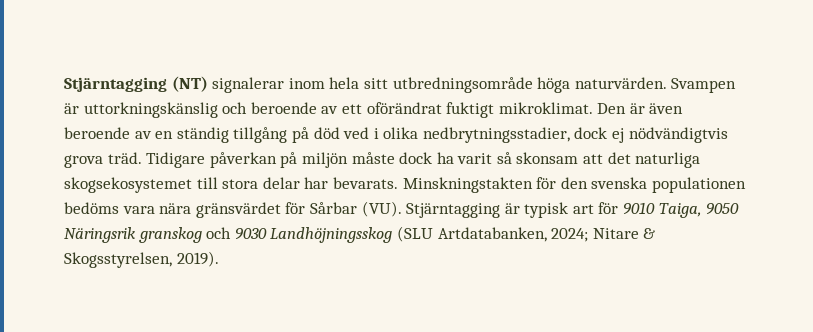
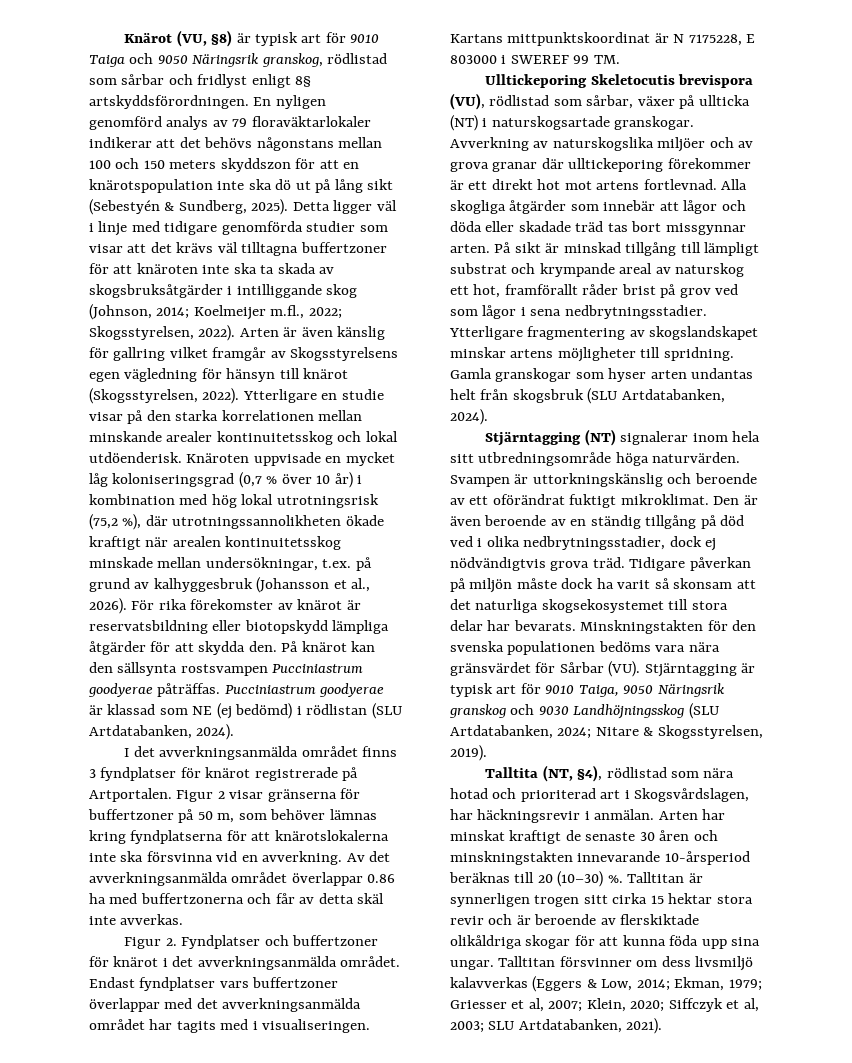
(64, 84) none -> [124,30,380,47] [89,53,388,67] [89,74,312,88] [89,95,326,109] [89,116,371,130] [89,137,383,151] [89,158,360,172] [89,179,394,193] [89,199,397,215] [89,221,388,236] [89,242,387,256] [89,263,335,274] [89,284,358,298] [89,304,342,320] [89,325,386,341] [89,347,399,361] [89,368,349,382] [89,388,384,404] [89,410,363,424] [89,431,398,445] [89,452,395,466] [89,472,363,488] [89,494,379,508] [89,514,384,530] [89,536,342,550] [89,557,372,571] [89,577,371,593] [89,598,361,614] [89,620,390,634] [89,641,376,655] [89,662,364,676] [88,683,385,697] [89,703,402,719] [89,724,235,740] [124,746,398,760] [89,767,359,781] [89,788,361,802] [88,809,377,823] [89,830,389,844] [89,851,391,865] [89,872,396,886] [89,893,385,904] [89,914,184,925] [124,935,379,949] [89,956,401,970] [89,977,339,991] [89,998,362,1012] [89,1019,371,1033] [450,32,756,46] [450,55,620,64] [485,74,754,88] [450,93,750,110] [450,115,695,131] [450,137,754,152] [450,158,751,172] [450,179,748,190] [450,200,746,214] [450,221,746,235] [450,242,760,256] [450,263,745,277] [450,284,739,298] [450,305,707,319] [449,326,759,340] [450,347,734,362] [450,368,754,382] [450,388,725,404] [450,409,488,425] Knärot (VU, §8) är typisk art för 9010 Taiga och 9050 Näringsrik granskog, rödlistad som sårbar och fridlyst enligt 8§ artskyddsförordningen. En nyligen genomförd analys av 79 floraväktarlokaler indikerar att det behövs någonstans mellan 100 och 150 meters skyddszon för att en knärotspopulation inte ska dö ut på lång sikt (Sebestyén & Sundberg, 2025). Detta ligger väl i linje med tidigare genomförda studier som visar att det krävs väl tilltagna buffertzoner för att knäroten inte ska ta skada av skogsbruksåtgärder i intilliggande skog (Johnson, 2014; Koelmeijer m.fl., 2022; Skogsstyrelsen, 2022). Arten är även känslig för gallring vilket framgår av Skogsstyrelsens egen vägledning för hänsyn till knärot (Skogsstyrelsen, 2022). Ytterligare en studie visar på den starka korrelationen mellan minskande arealer kontinuitetsskog och lokal utdöenderisk. Knäroten uppvisade en mycket låg koloniseringsgrad (0,7 % över 10 år) i kombination med hög lokal utrotningsrisk (75,2 %), där utrotningssannolikheten ökade kraftigt när arealen kontinuitetsskog minskade mellan undersökningar, t.ex. på grund av kalhyggesbruk (Johansson et al., 2026). För rika förekomster av knärot är reservatsbildning eller biotopskydd lämpliga åtgärder för att skydda den. På knärot kan den sällsynta rostsvampen Pucciniastrum goodyerae påträffas. Pucciniastrum goodyerae är klassad som NE (ej bedömd) i rödlistan (SLU Artdatabanken, 2024). // I det avverkningsanmälda området finns 3 fyndplatser för knärot registrerade på Artportalen. Figur 2 visar gränserna för buffertzoner på 50 m, som behöver lämnas kring fyndplatserna för att knärotslokalerna inte ska försvinna vid en avverkning. Av det avverkningsanmälda området överlappar 0.86 ha med buffertzonerna och får av detta skäl inte avverkas. // Figur 2. Fyndplatser och buffertzoner för knärot i det avverkningsanmälda området. Endast fyndplatser vars buffertzoner överlappar med det avverkningsanmälda området har tagits med i visualiseringen. Kartans mittpunktskoordinat är N 7175228, E 803000 i SWEREF 99 TM. // Ulltickeporing Skeletocutis brevispora (VU), rödlistad som sårbar, växer på ullticka (NT) i naturskogsartade granskogar. Avverkning av naturskogslika miljöer och av grova granar där ulltickeporing förekommer är ett direkt hot mot artens fortlevnad. Alla skogliga åtgärder som innebär att lågor och döda eller skadade träd tas bort missgynnar arten. På sikt är minskad tillgång till lämpligt substrat och krympande areal av naturskog ett hot, framförallt råder brist på grov ved som lågor i sena nedbrytningsstadier. Ytterligare fragmentering av skogslandskapet minskar artens möjligheter till spridning. Gamla granskogar som hyser arten undantas helt från skogsbruk (SLU Artdatabanken, 2024). //
(219, 259) none -> [485,765,735,782] [450,788,750,802] [450,809,726,823] [450,830,718,844] [450,851,750,865] [449,871,703,887] [450,893,753,907] [450,914,700,925] [450,935,761,949] [450,956,754,971] [450,976,762,992] [450,998,759,1012] [450,1018,663,1034] // Talltita (NT, §4), rödlistad som nära hotad och prioriterad art i Skogsvårdslagen, har häckningsrevir i anmälan. Arten har minskat kraftigt de senaste 30 åren och minskningstakten innevarande 10-årsperiod beräknas till 20 (10–30) %. Talltitan är synnerligen trogen sitt cirka 15 hektar stora revir och är beroende av flerskiktade olikåldriga skogar för att kunna föda upp sina ungar. Talltitan försvinner om dess livsmiljö kalavverkas (Eggers & Low, 2014; Ekman, 1979; Griesser et al, 2007; Klein, 2020; Siffczyk et al, 2003; SLU Artdatabanken, 2021).

